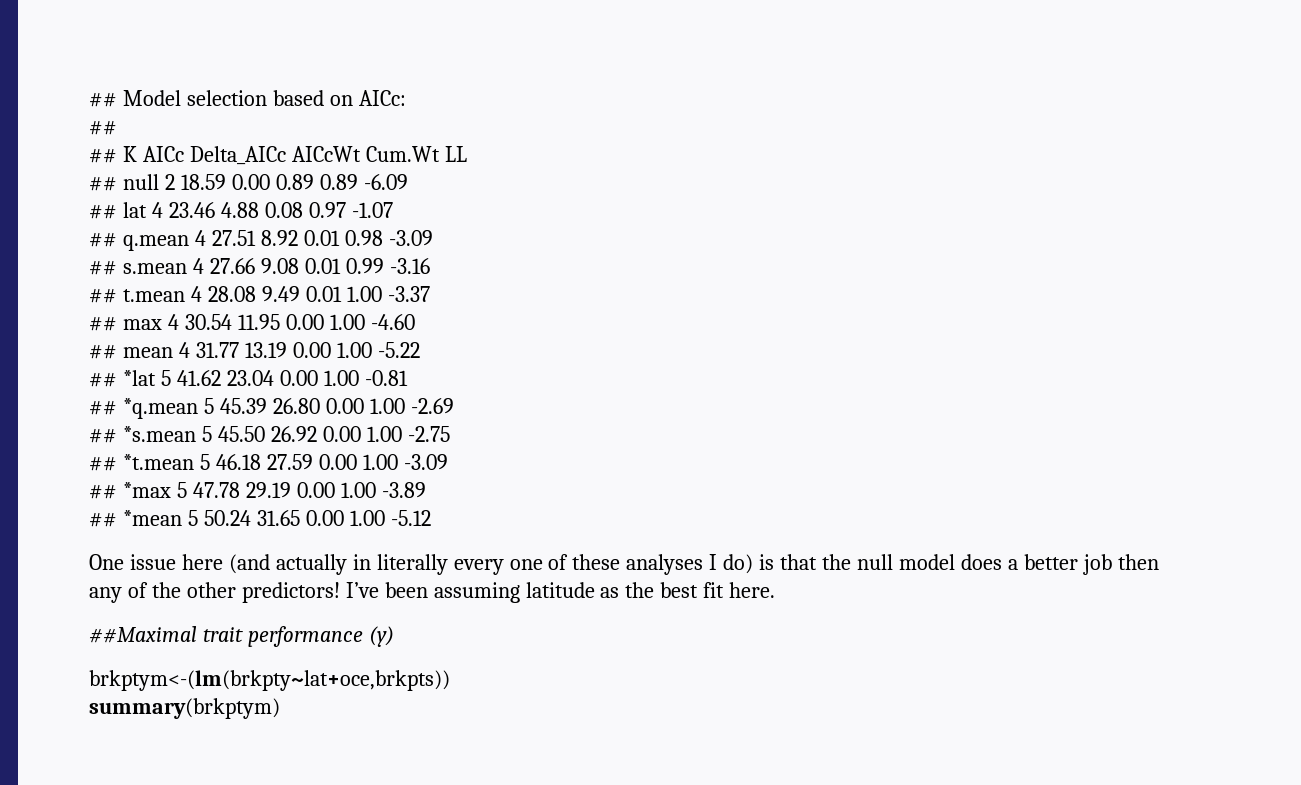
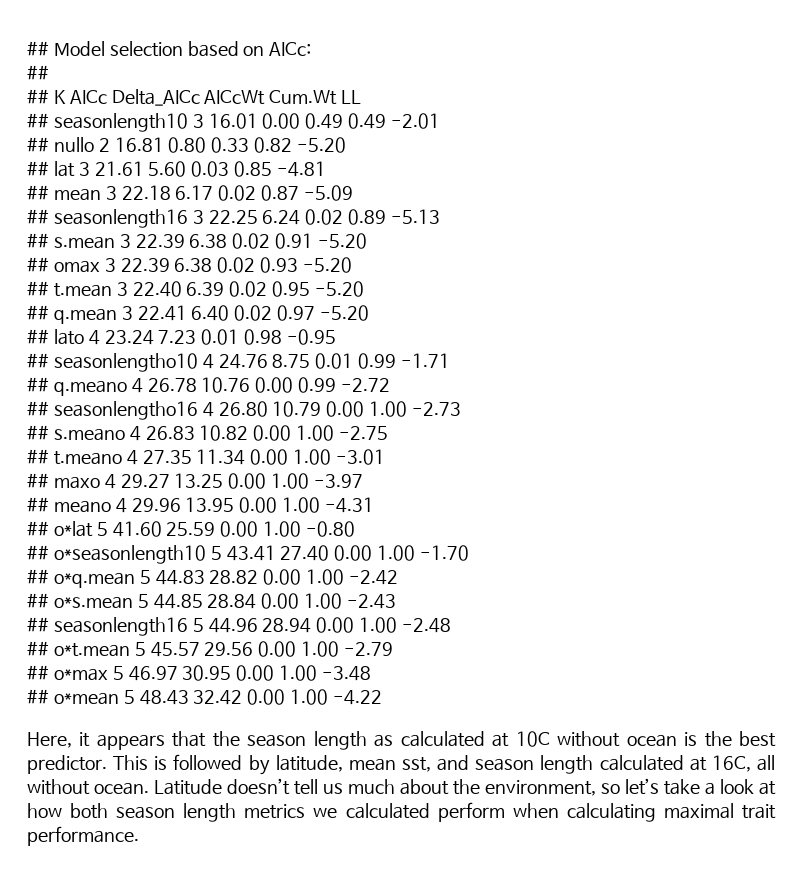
[122,174,408,190] [89,202,393,219] [89,230,298,251] null 2 18.59 0.00 0.89 0.89 -6.09 // ## lat 4 23.46 4.88 0.08 0.97 -1.07 // ## q.mean 4 27.51 8.92 -> [53,113,441,132] [27,137,347,153] [27,161,327,177] [27,185,354,201] [27,209,441,228] [27,233,368,249] [27,257,353,273] [27,281,365,297] [27,305,370,324] [27,329,197,345] seasonlength10 3 16.01 0.00 0.49 0.49 -2.01 // ## nullo 2 16.81 0.80 0.33 0.82 -5.20 // ## lat 3 21.61 5.60 0.03 0.85 -4.81 // ## mean 3 22.18 6.17 0.02 0.87 -5.09 // ## seasonlength16 3 22.25 6.24 0.02 0.89 -5.13 // ## s.mean 3 22.39 6.38 0.02 0.91 -5.20 // ## omax 3 22.39 6.38 0.02 0.93 -5.20 // ## t.mean 3 22.40 6.39 0.02 0.95 -5.20 // ## q.mean 3 22.41 6.40 0.02 0.97 -5.20 // ## lato 4 23.24 7.23
[388,230,433,246] [89,258,299,275] -3.09 // ## s.mean 4 27.66 9.08 -> [287,329,337,345] [27,353,311,372] -0.95 // ## seasonlengtho10 4 24.76 8.75
[389,258,430,274] [89,286,430,303] [89,314,415,331] [89,342,420,359] [89,370,408,387] [89,398,454,419] [89,426,317,443] -3.16 // ## t.mean 4 28.08 9.49 0.01 1.00 -3.37 // ## max 4 30.54 11.95 0.00 1.00 -4.60 // ## mean 4 31.77 13.19 0.00 1.00 -5.22 // ## *lat 5 41.62 23.04 0.00 1.00 -0.81 // ## *q.mean 5 45.39 26.80 0.00 1.00 -2.69 // ## *s.mean 5 45.50 26.92 -> [401,353,451,368] [27,377,391,396] [27,401,462,420] [27,425,249,441] -1.71 // ## q.meano 4 26.78 10.76 0.00 0.99 -2.72 // ## seasonlengtho16 4 26.80 10.79 0.00 1.00 -2.73 // ## s.meano 4 26.83 10.82
[122,454,448,470] [89,482,426,499] [89,510,431,527] [89,554,1159,575] [89,582,776,603] [89,626,394,647] [89,670,450,691] [89,698,280,719] *t.mean 5 46.18 27.59 0.00 1.00 -3.09 // ## *max 5 47.78 29.19 0.00 1.00 -3.89 // ## *mean 5 50.24 31.65 0.00 1.00 -5.12 // One issue here (and actually in literally every one of these analyses I do) is that the null model does a better job then any of the other predictors! I’ve been assuming latitude as the best fit here. // ##Maximal trait performance (y) // brkptym<-(lm(brkpty~lat+oce,brkpts)) // summary(brkptym) -> [53,449,386,465] [27,473,364,489] [27,497,375,513] [27,521,356,537] [27,545,470,564] [27,569,399,588] [27,593,397,609] [27,617,452,636] [27,641,394,657] [27,665,372,681] [27,689,383,705] [27,731,776,750] [27,754,776,775] [27,778,776,796] [27,802,776,822] [27,826,139,846] t.meano 4 27.35 11.34 0.00 1.00 -3.01 // ## maxo 4 29.27 13.25 0.00 1.00 -3.97 // ## meano 4 29.96 13.95 0.00 1.00 -4.31 // ## o*lat 5 41.60 25.59 0.00 1.00 -0.80 // ## o*seasonlength10 5 43.41 27.40 0.00 1.00 -1.70 // ## o*q.mean 5 44.83 28.82 0.00 1.00 -2.42 // ## o*s.mean 5 44.85 28.84 0.00 1.00 -2.43 // ## seasonlength16 5 44.96 28.94 0.00 1.00 -2.48 // ## o*t.mean 5 45.57 29.56 0.00 1.00 -2.79 // ## o*max 5 46.97 30.95 0.00 1.00 -3.48 // ## o*mean 5 48.43 32.42 0.00 1.00 -4.22 // Here, it appears that the season length as calculated at 10C without ocean is the best predictor. This is followed by latitude, mean sst, and season length calculated at 16C, all without ocean. Latitude doesn’t tell us much about the environment, so let’s take a look at how both season length metrics we calculated perform when calculating maximal trait performance.

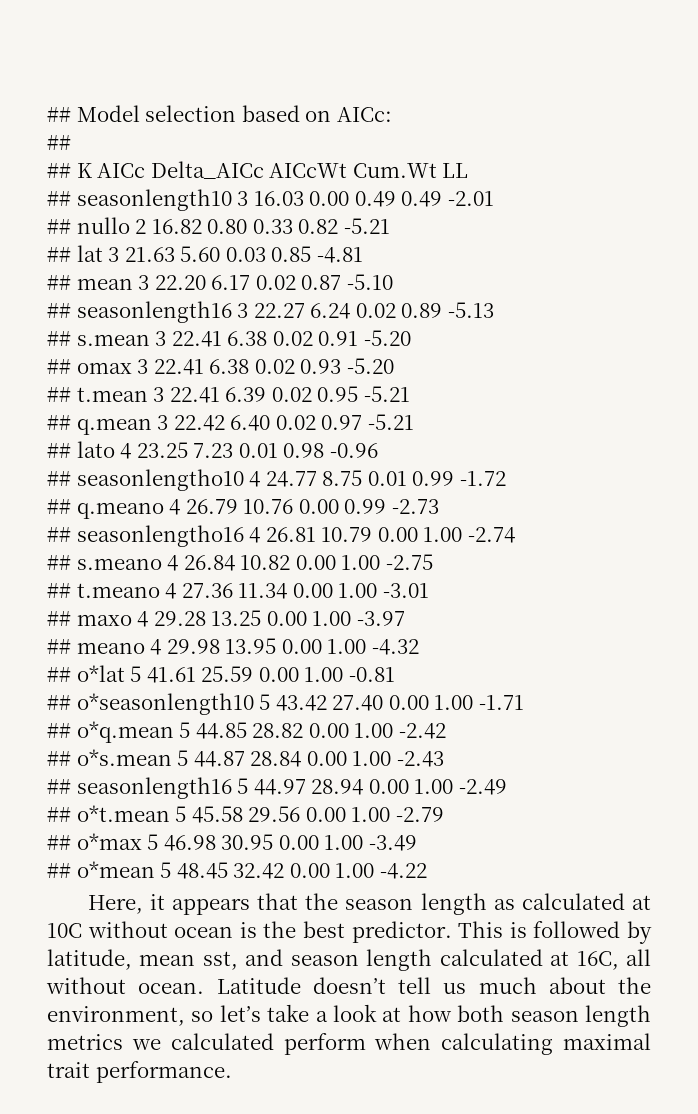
[208,113,258,129] 16.01 -> [253,191,304,206] 16.03
[114,137,164,152] 16.81 -> [151,219,202,234] 16.82
[297,137,347,153] -5.20 -> [343,218,390,234] -5.21
[94,161,144,176] 21.61 -> [124,247,175,262] 21.63
[121,185,171,200] 22.18 -> [154,275,206,290] 22.20
[304,185,354,201] -5.09 -> [346,274,393,290] -5.10
[208,210,258,224] 22.25 -> [253,303,305,318] 22.27
[135,234,185,248] 22.39 -> [171,331,222,347] 22.41
[120,258,170,272] 22.39 -> [153,359,204,375] 22.41
[132,281,182,297] 22.40 -> [169,387,220,403] 22.41
[315,281,365,297] -5.20 -> [363,386,410,402] -5.21
[137,305,187,321] 22.41 -> [173,415,225,431] 22.42
[320,305,370,321] -5.20 -> [367,414,414,430] -5.21
[104,330,154,345] 23.24 -> [136,442,188,458] 23.25
[287,329,337,345] -0.95 -> [329,443,378,458] -0.96
[218,354,268,369] 24.76 -> [265,471,317,487] 24.77
[401,353,451,368] -1.71 -> [459,471,506,486] -1.72
[147,378,197,392] 26.78 -> [185,499,238,514] 26.79
[341,378,391,392] -2.72 -> [391,499,439,514] -2.73
[218,401,268,417] 26.80 -> [265,527,316,542] 26.81
[412,402,462,416] -2.73 -> [467,527,515,543] -2.74
[145,426,195,440] 26.83 -> [183,555,235,571] 26.84
[142,450,192,464] 27.35 -> [181,583,233,598] 27.36
[120,474,170,488] 29.27 -> [153,611,206,626] 29.28
[131,498,181,512] 29.96 -> [166,639,220,654] 29.98
[325,497,375,513] -4.31 -> [371,639,419,655] -4.32
[112,521,162,537] 41.60 -> [146,667,196,683] 41.61
[306,521,356,537] -0.80 -> [348,667,395,682] -0.81
[226,545,276,561] 43.41 -> [275,695,327,711] 43.42
[420,545,470,561] -1.70 -> [478,695,524,710] -1.71
[155,570,205,585] 44.83 -> [195,722,247,739] 44.85
[153,594,203,609] 44.85 -> [193,751,245,767] 44.87
[208,618,258,633] 44.96 -> [253,779,306,795] 44.97
[402,618,452,633] -2.48 -> [458,779,507,795] -2.49
[150,642,200,657] 45.57 -> [191,806,243,823] 45.58
[128,666,178,681] 46.97 -> [163,835,216,851] 46.98
[322,666,372,681] -3.48 -> [368,835,417,851] -3.49
[139,690,189,705] 48.43 -> [176,862,228,879] 48.45

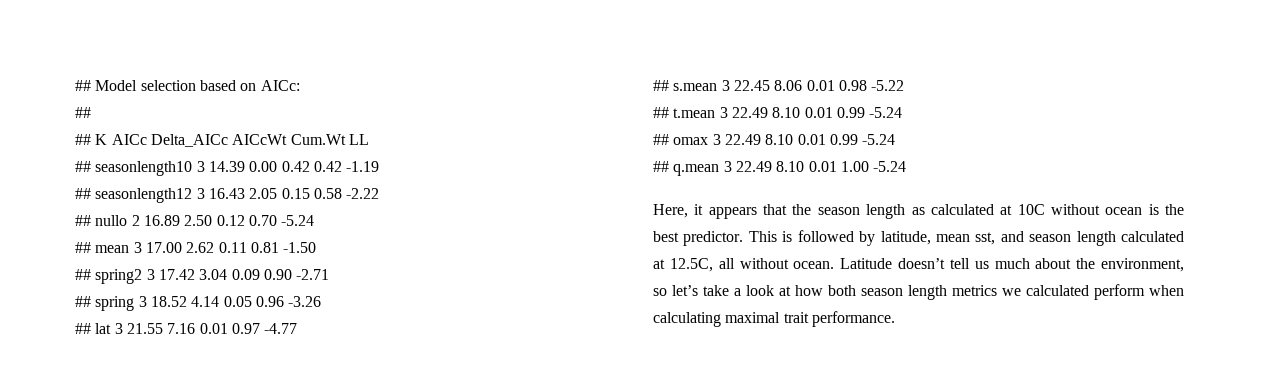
[253,191,494,207] [47,217,390,234] [47,245,363,263] [47,274,393,290] [47,301,494,323] [47,330,411,347] [47,358,394,375] [47,386,410,403] [47,414,414,435] [47,441,378,459] [47,469,506,491] [47,499,439,519] [47,525,515,547] [47,554,433,571] [47,583,429,599] [47,610,405,627] [47,638,419,655] [47,665,395,683] [47,693,524,715] [47,721,446,743] [47,749,444,767] [47,777,507,799] [47,805,444,823] [47,833,417,851] [47,861,427,879] 16.03 0.00 0.49 0.49 -2.01 // ## nullo 2 16.82 0.80 0.33 0.82 -5.21 // ## lat 3 21.63 5.60 0.03 0.85 -4.81 // ## mean 3 22.20 6.17 0.02 0.87 -5.10 // ## seasonlength16 3 22.27 6.24 0.02 0.89 -5.13 // ## s.mean 3 22.41 6.38 0.02 0.91 -5.20 // ## omax 3 22.41 6.38 0.02 0.93 -5.20 // ## t.mean 3 22.41 6.39 0.02 0.95 -5.21 // ## q.mean 3 22.42 6.40 0.02 0.97 -5.21 // ## lato 4 23.25 7.23 0.01 0.98 -0.96 // ## seasonlengtho10 4 24.77 8.75 0.01 0.99 -1.72 // ## q.meano 4 26.79 10.76 0.00 0.99 -2.73 // ## seasonlengtho16 4 26.81 10.79 0.00 1.00 -2.74 // ## s.meano 4 26.84 10.82 0.00 1.00 -2.75 // ## t.meano 4 27.36 11.34 0.00 1.00 -3.01 // ## maxo 4 29.28 13.25 0.00 1.00 -3.97 // ## meano 4 29.98 13.95 0.00 1.00 -4.32 // ## o*lat 5 41.61 25.59 0.00 1.00 -0.81 // ## o*seasonlength10 5 43.42 27.40 0.00 1.00 -1.71 // ## o*q.mean 5 44.85 28.82 0.00 1.00 -2.42 // ## o*s.mean 5 44.87 28.84 0.00 1.00 -2.43 // ## seasonlength16 5 44.97 28.94 0.00 1.00 -2.49 // ## o*t.mean 5 45.58 29.56 0.00 1.00 -2.79 // ## o*max 5 46.98 30.95 0.00 1.00 -3.49 // ## o*mean 5 48.45 32.42 0.00 1.00 -4.22 -> [208,161,380,172] [75,188,380,203] [75,215,315,226] [75,242,317,253] [75,269,330,284] [75,296,322,311] [75,323,298,334] [653,80,905,91] [653,107,903,118] [653,134,896,145] [653,161,907,176] 14.39 0.00 0.42 0.42 -1.19 // ## seasonlength12 3 16.43 2.05 0.15 0.58 -2.22 // ## nullo 2 16.89 2.50 0.12 0.70 -5.24 // ## mean 3 17.00 2.62 0.11 0.81 -1.50 // ## spring2 3 17.42 3.04 0.09 0.90 -2.71 // ## spring 3 18.52 4.14 0.05 0.96 -3.26 // ## lat 3 21.55 7.16 0.01 0.97 -4.77 // ## s.mean 3 22.45 8.06 0.01 0.98 -5.22 // ## t.mean 3 22.49 8.10 0.01 0.99 -5.24 // ## omax 3 22.49 8.10 0.01 0.99 -5.24 // ## q.mean 3 22.49 8.10 0.01 1.00 -5.24
[576,951,619,970] 16C, -> [669,258,713,272] 12.5C,

